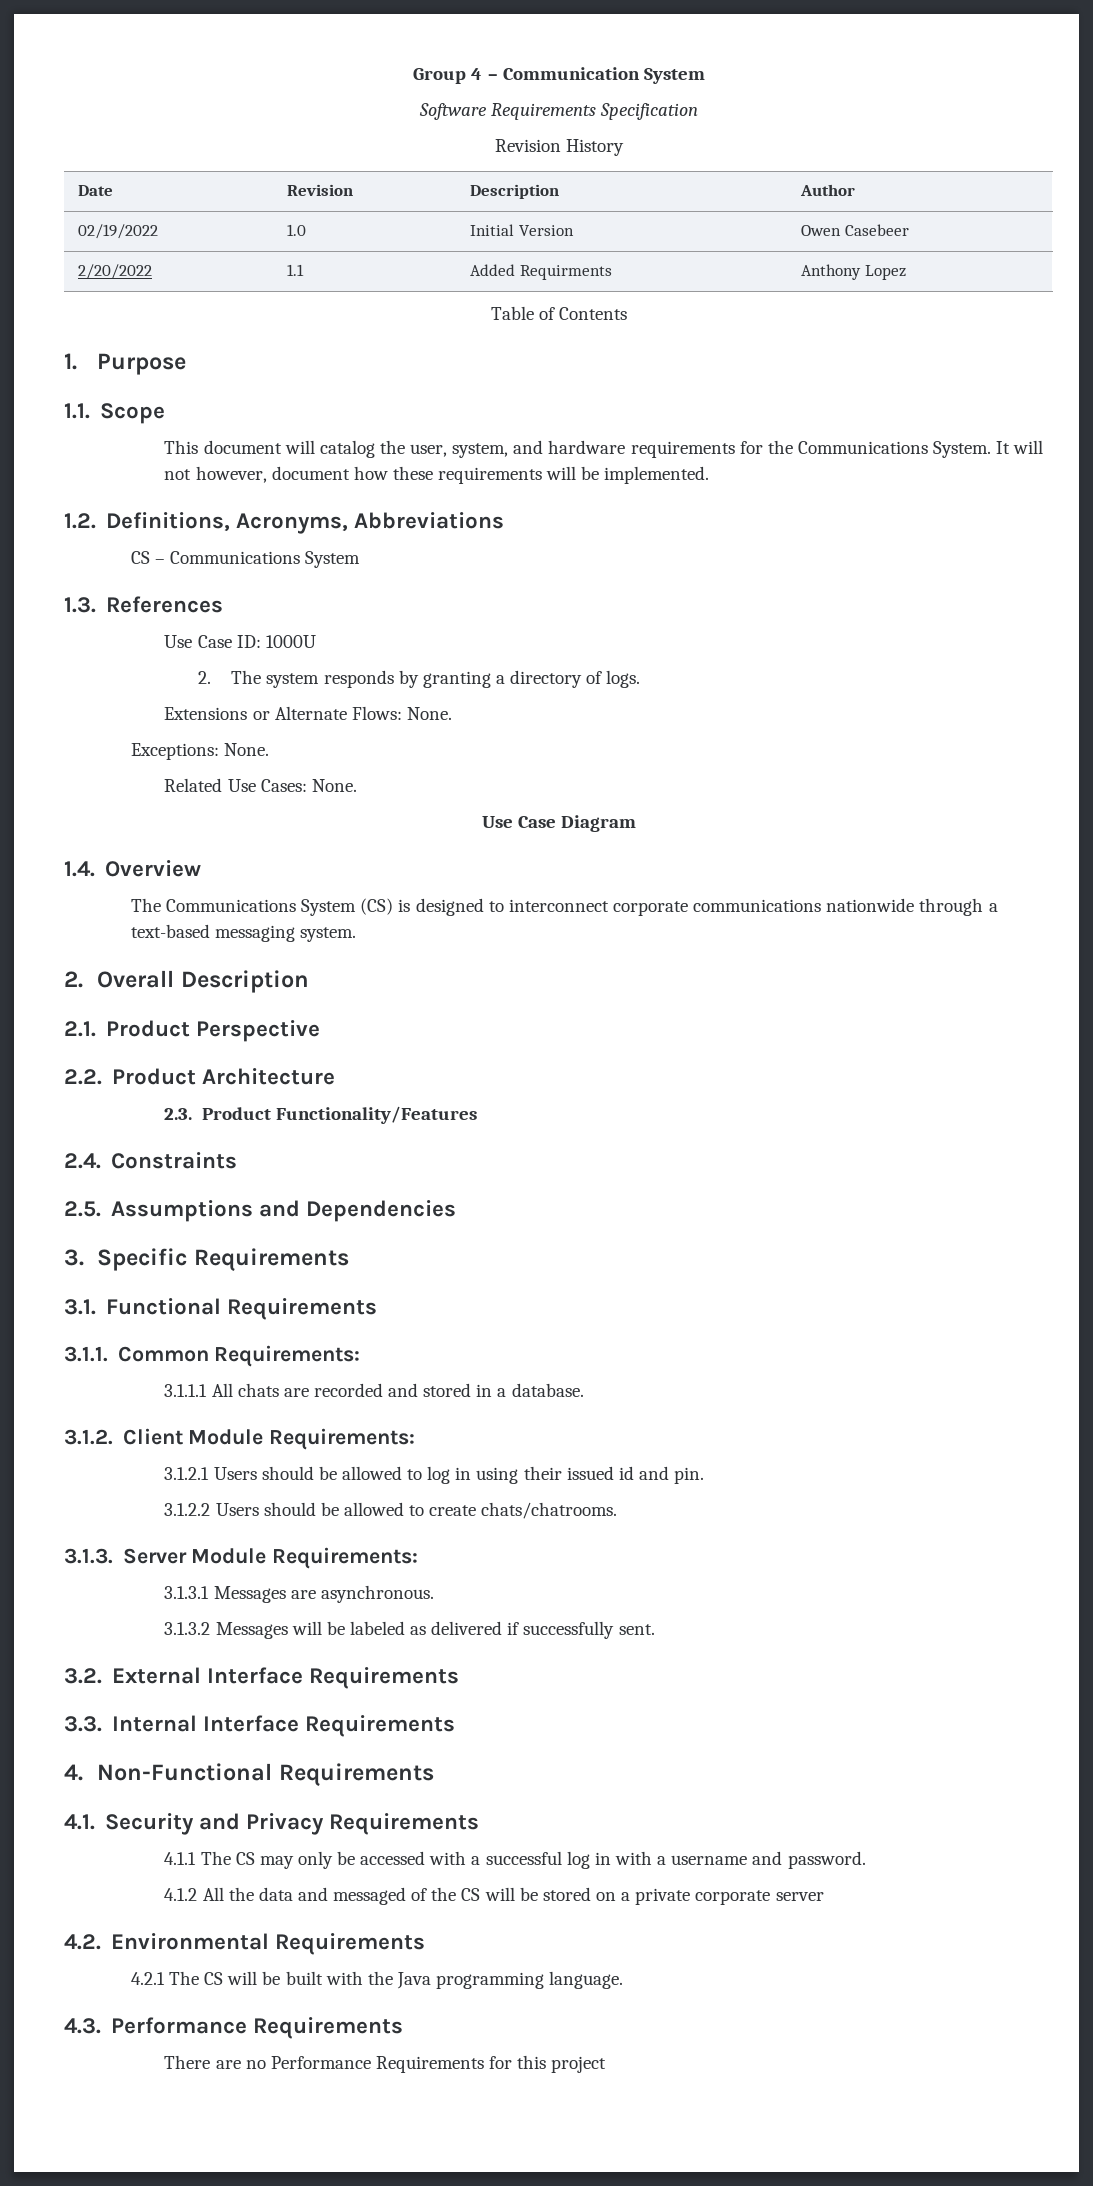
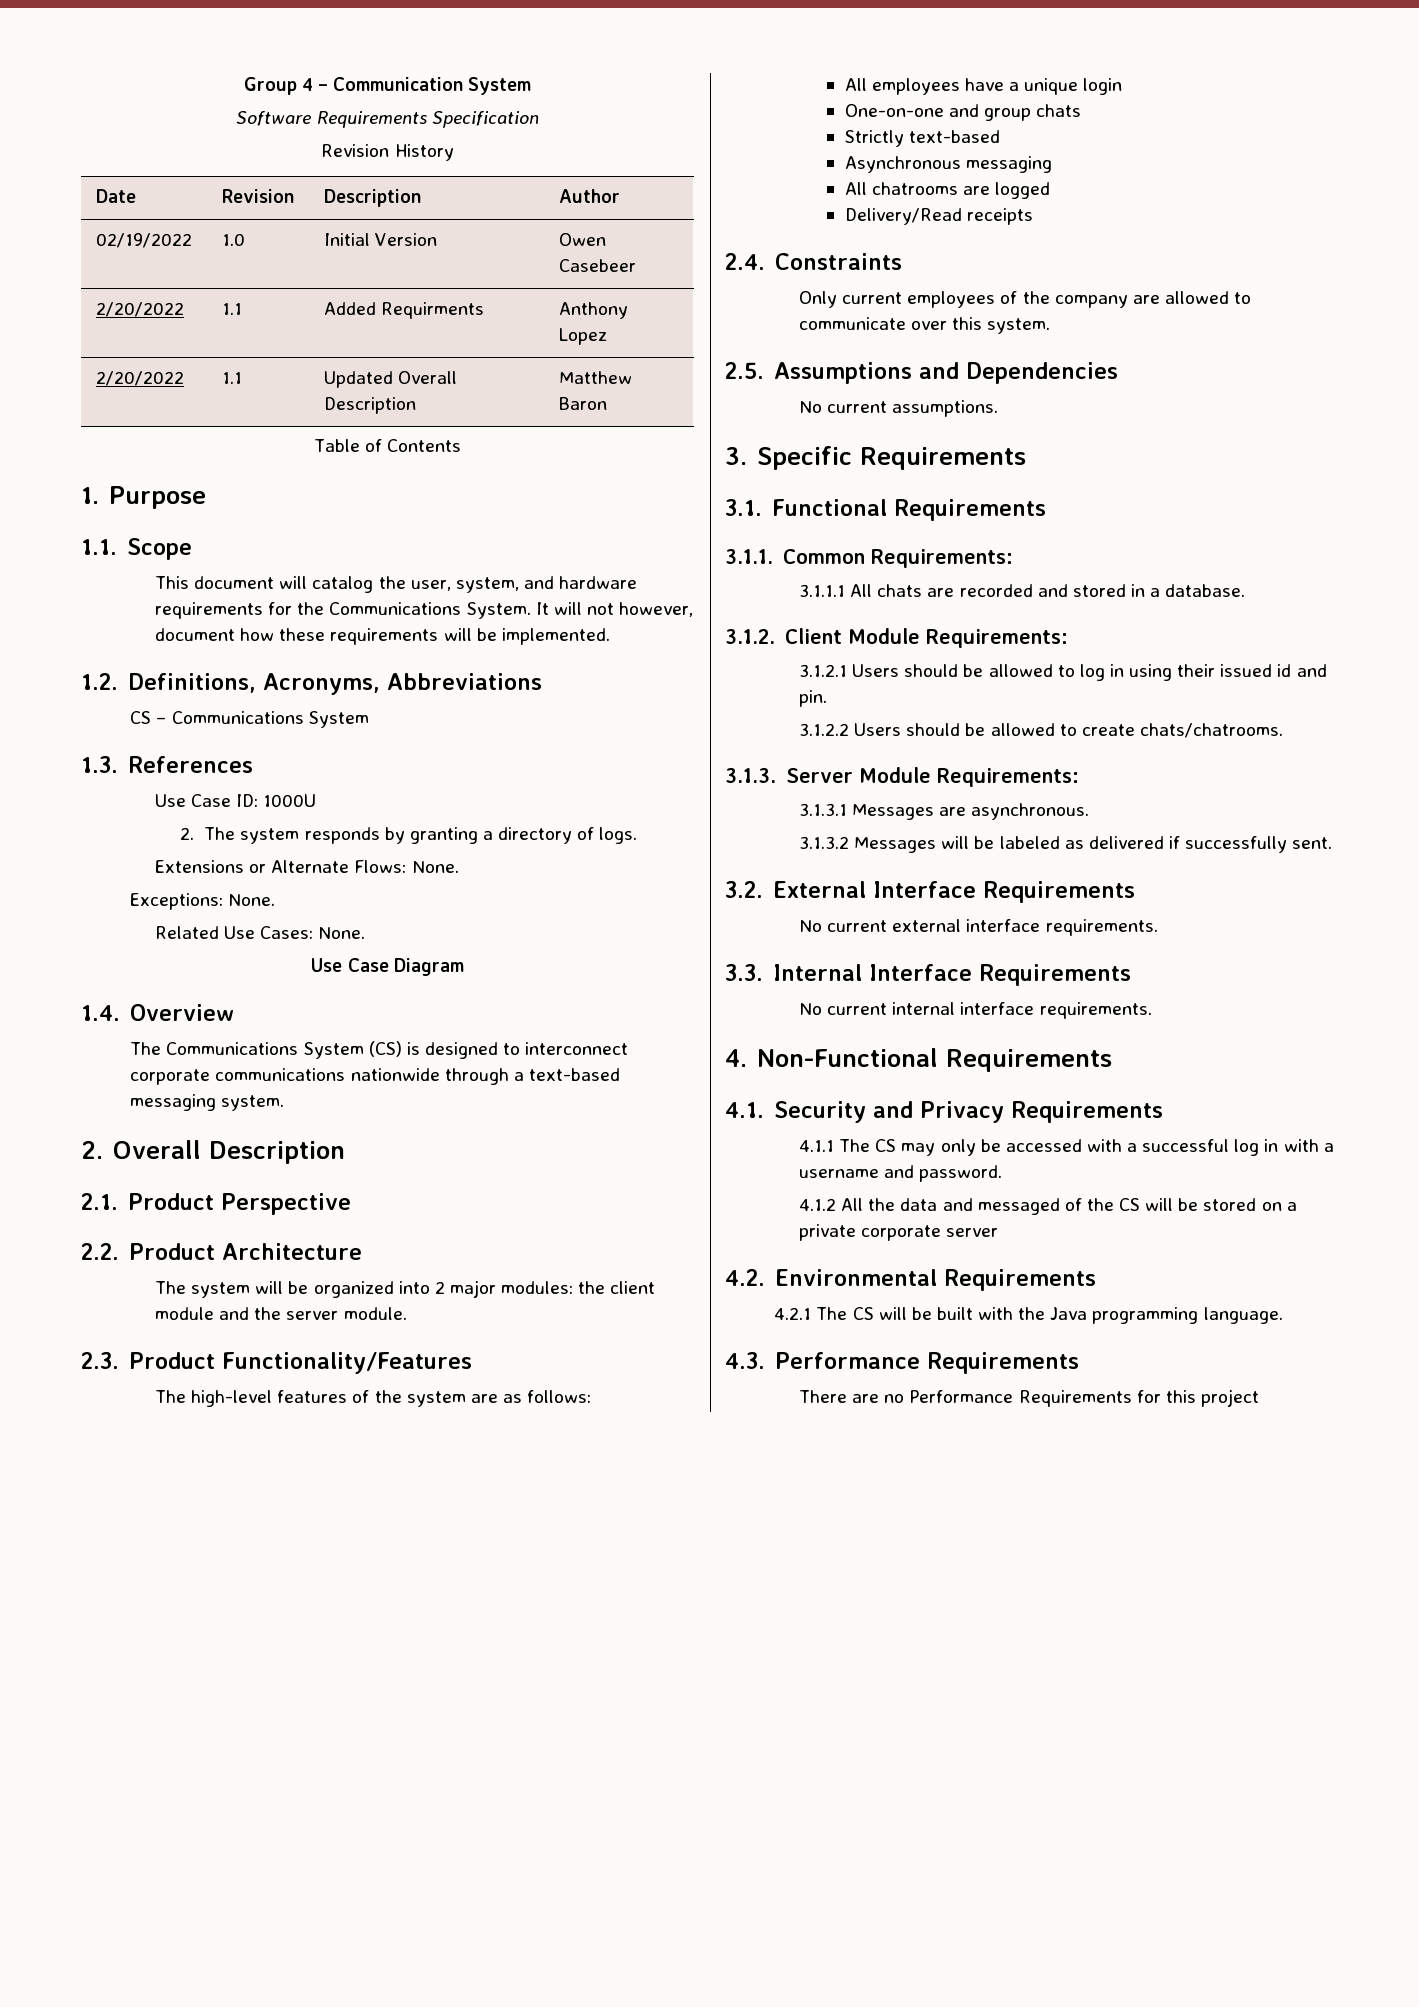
(906, 272) none -> [95,371,184,386] [221,372,242,384] [323,371,457,388] [323,397,416,414] [558,371,632,384] [558,397,607,410] // 2/20/2022 | 1.1 | Updated Overall Description | Matthew Baron
[164,1106,478,1124] [64,1152,237,1169] 2.3. Product Functionality/Features // 2.4. Constraints -> [154,1280,656,1298] [154,1307,407,1320] [81,1352,473,1374] [154,1390,592,1407] [844,78,1123,95] [844,104,1081,121] [844,130,1000,147] [844,156,1052,173] [844,182,1050,199] [844,208,1033,225] [725,253,902,270] [798,291,1252,308] [798,317,1051,334] The system will be organized into 2 major modules: the client module and the server module. // 2.3. Product Functionality/Features // The high-level features of the system are as follows: // All employees have a unique login // One-on-one and group chats // Strictly text-based // Asynchronous messaging // All chatrooms are logged // Delivery/Read receipts // 2.4. Constraints // Only current employees of the company are allowed to communicate over this system.
(456, 1211) none -> [798,400,999,417] // No current assumptions.
(459, 1678) none -> [798,919,1158,936] // No current external interface requirements.
(455, 1726) none -> [798,1002,1152,1019] // No current internal interface requirements.

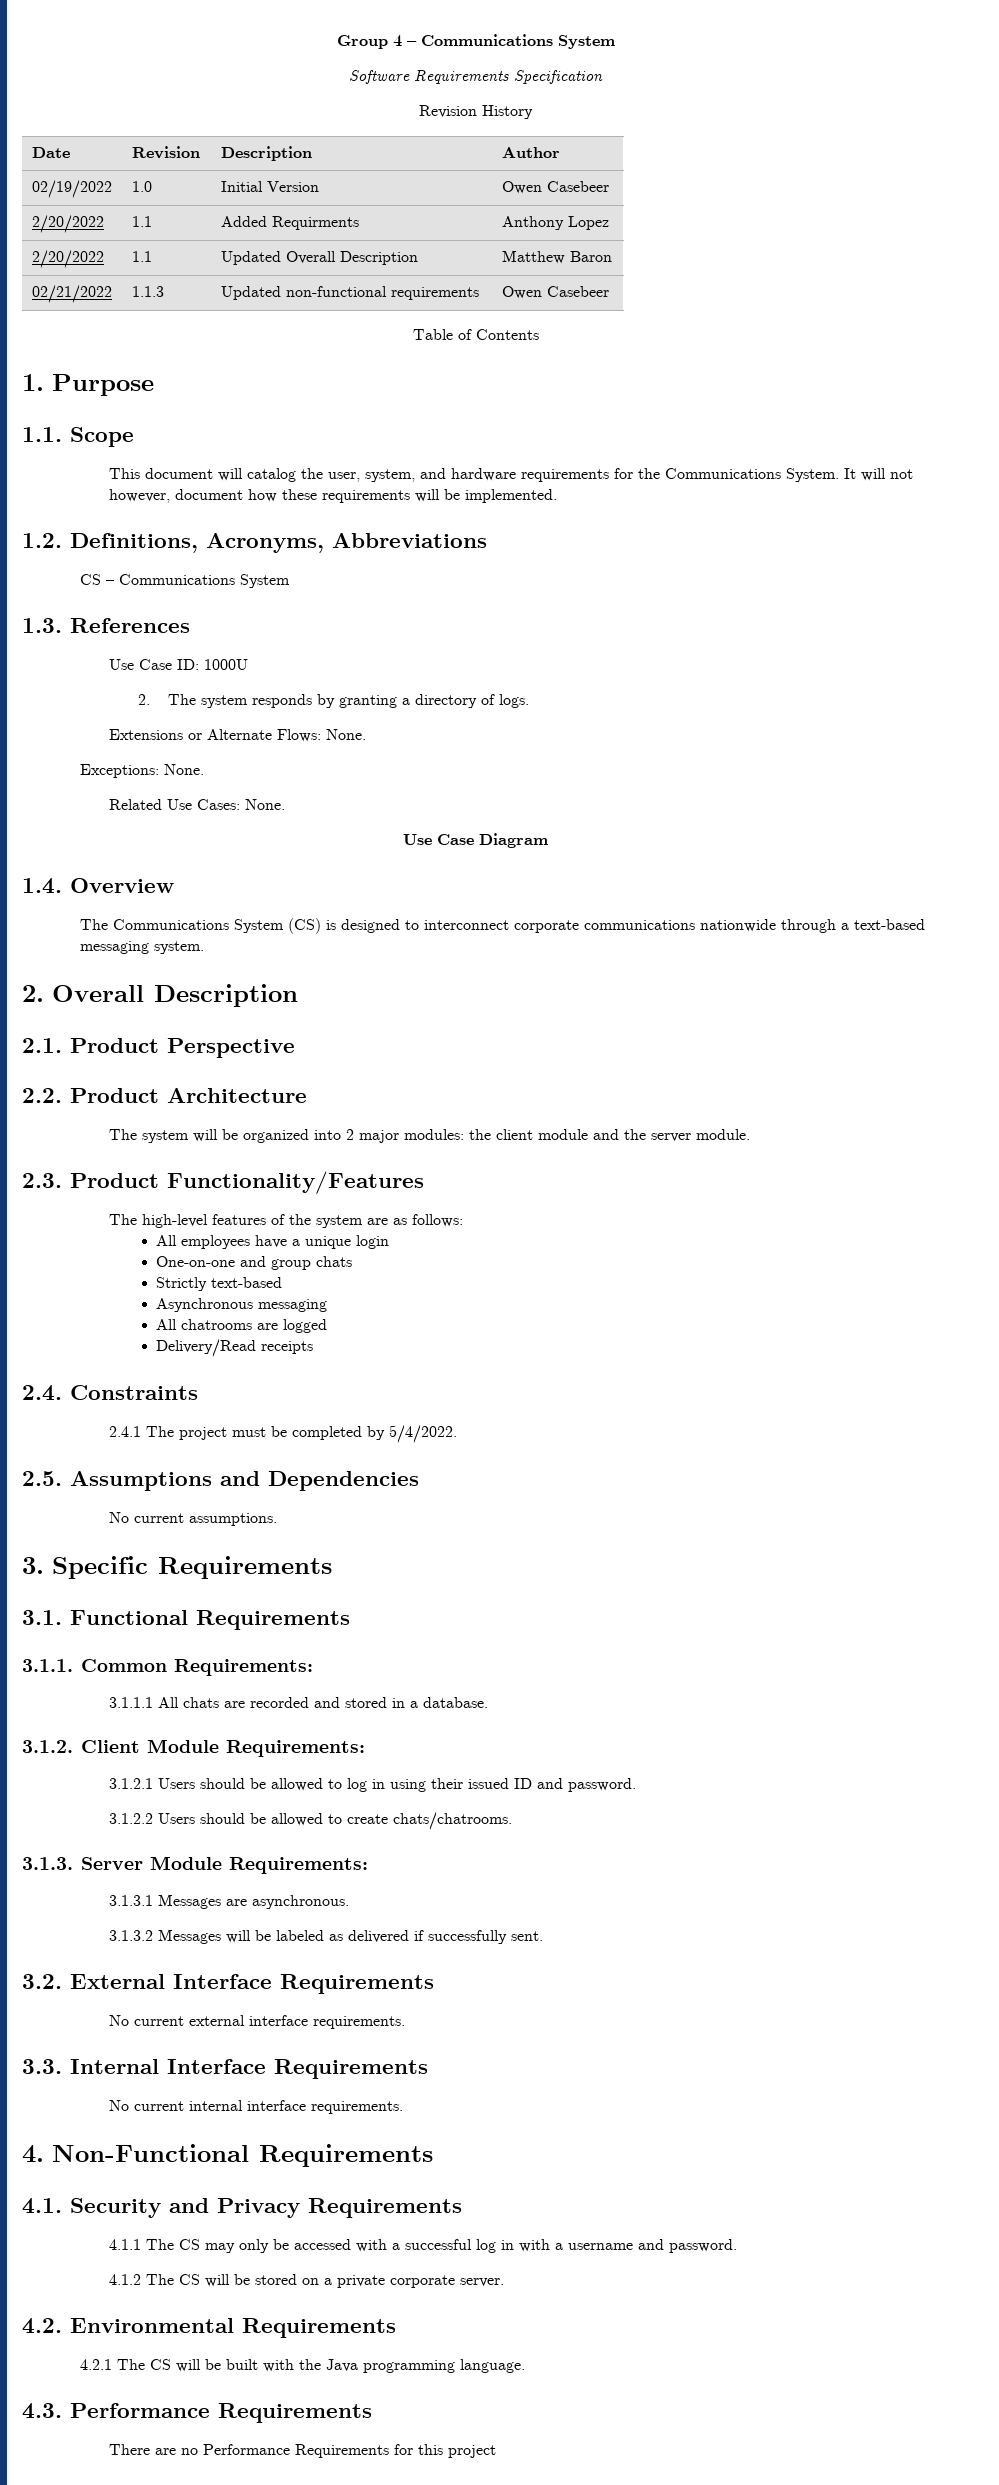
[333,77,464,91] Communication -> [420,34,553,46] Communications
(607, 403) none -> [31,285,112,303] [131,286,164,297] [220,286,479,300] [501,286,609,299] // 02/21/2022 | 1.1.3 | Updated non-functional requirements | Owen Casebeer
[798,291,1252,308] [798,317,1051,334] Only current employees of the company are allowed to communicate over this system. -> [109,1425,458,1443] 2.4.1 The project must be completed by 5/4/2022.
[1277,664,1327,677] [798,690,827,707] id and pin. -> [514,1778,637,1792] ID and password.
[841,1198,1114,1215] All the data and messaged of the -> [146,2274,175,2285] The
[946,1228,999,1237] server -> [460,2278,505,2287] server.

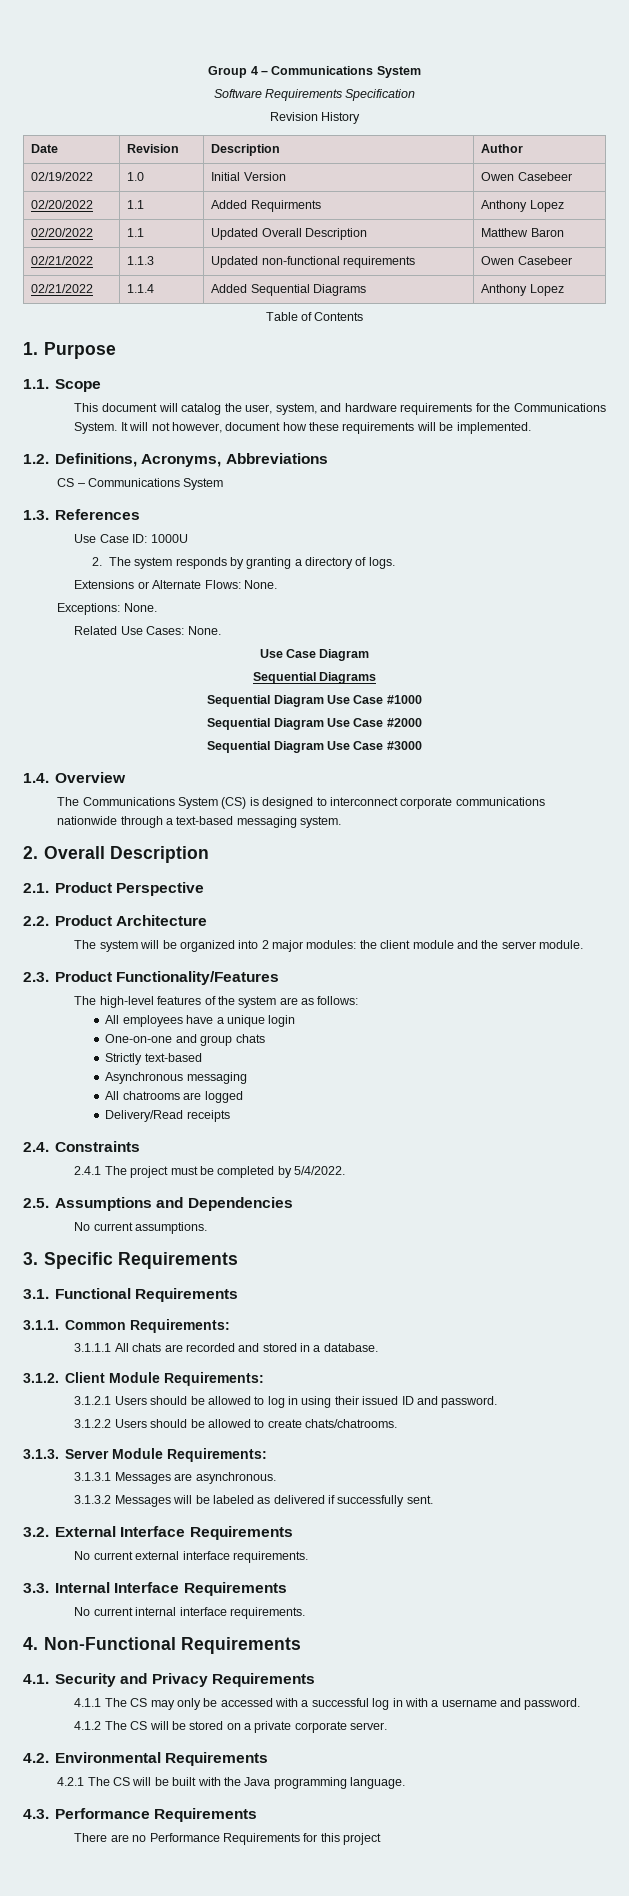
[31,215,104,233] 2/20/2022 -> [31,200,94,209] 02/20/2022
[31,250,104,268] 2/20/2022 -> [31,228,94,237] 02/20/2022
(609, 291) none -> [31,284,94,293] [127,284,155,293] [211,284,366,296] [481,284,564,296] // 02/21/2022 | 1.1.4 | Added Sequential Diagrams | Anthony Lopez
(548, 840) none -> [252,672,377,684] [207,695,422,707] [207,718,422,730] [207,741,422,753] // Sequential Diagrams // Sequential Diagram Use Case #1000 // Sequential Diagram Use Case #2000 // Sequential Diagram Use Case #3000

